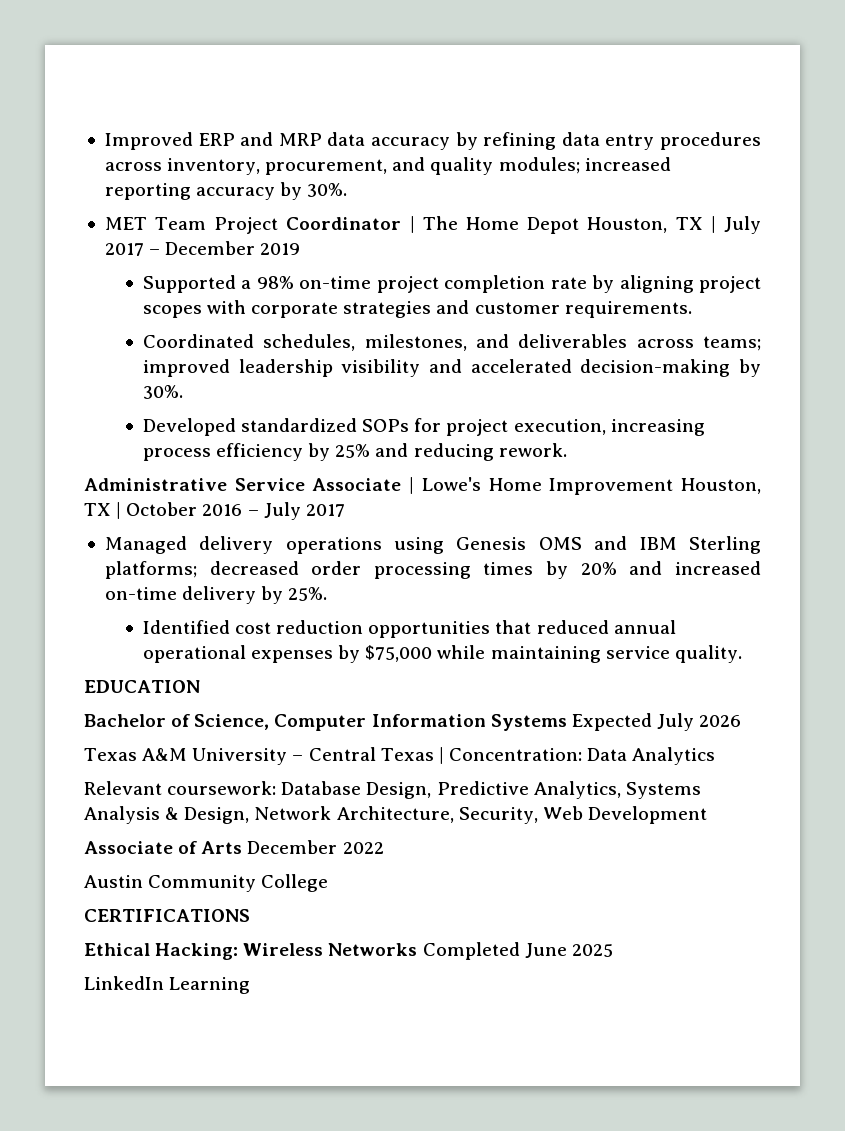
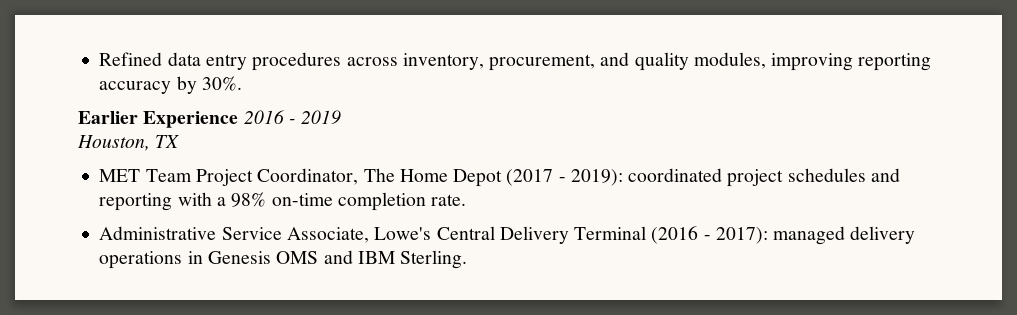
[104,132,557,150] Improved ERP and MRP data accuracy by refining -> [99,52,163,66] Refined
[498,157,671,174] modules; increased -> [693,52,854,71] modules, improving
(348, 190) none -> [78,110,342,128] [77,135,180,151] // Earlier Experience 2016 - 2019 // Houston, TX
[286,216,415,233] Coordinator | -> [257,168,359,185] Coordinator,
[587,216,761,234] [104,241,301,256] [142,275,761,293] [142,300,692,318] [142,334,761,351] [142,359,761,377] [142,385,183,399] [142,418,705,436] [142,443,567,461] [84,477,761,495] [84,502,345,520] [104,536,187,554] Houston, TX | July 2017 – December 2019 // Supported a 98% on-time project completion rate by aligning project scopes with corporate strategies and customer requirements. // Coordinated schedules, milestones, and deliverables across teams; improved leadership visibility and accelerated decision-making by 30%. // Developed standardized SOPs for project execution, increasing process efficiency by 25% and reducing rework. // Administrative Service Associate | Lowe's Home Improvement Houston, TX | October 2016 – July 2017 // Managed -> [506,168,900,187] [99,192,467,211] [99,226,846,245] (2017 - 2019): coordinated project schedules and reporting with a 98% on-time completion rate. // Administrative Service Associate, Lowe's Central Delivery Terminal (2016 - 2017): managed
[394,537,445,554] using -> [187,251,203,264] in
[689,536,762,554] [104,561,762,579] [104,586,328,604] [142,620,676,638] [142,645,742,663] [84,680,200,693] [84,713,742,731] [84,747,716,765] [84,781,701,799] [84,806,707,824] [84,840,384,854] [84,874,329,892] [84,909,250,922] [84,942,613,960] [84,976,251,994] Sterling platforms; decreased order processing times by 20% and increased on-time delivery by 25%. // Identified cost reduction opportunities that reduced annual operational expenses by $75,000 while maintaining service quality. // EDUCATION // Bachelor of Science, Computer Information Systems Expected July 2026 // Texas A&M University – Central Texas | Concentration: Data Analytics // Relevant coursework: Database Design, Predictive Analytics, Systems Analysis & Design, Network Architecture, Security, Web Development // Associate of Arts December 2022 // Austin Community College // CERTIFICATIONS // Ethical Hacking: Wireless Networks Completed June 2025 // LinkedIn Learning -> [400,250,468,269] Sterling.

